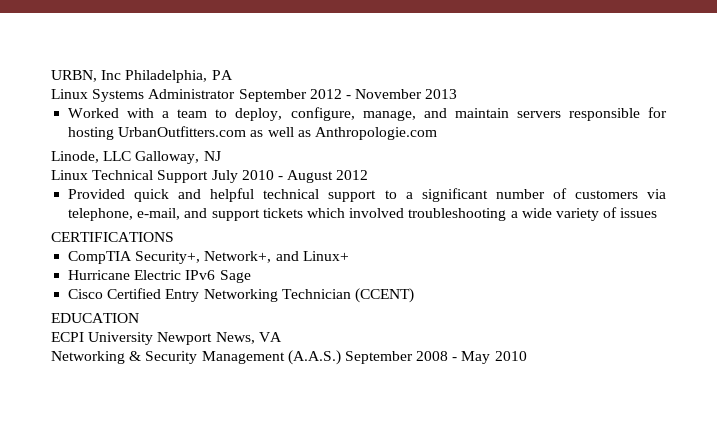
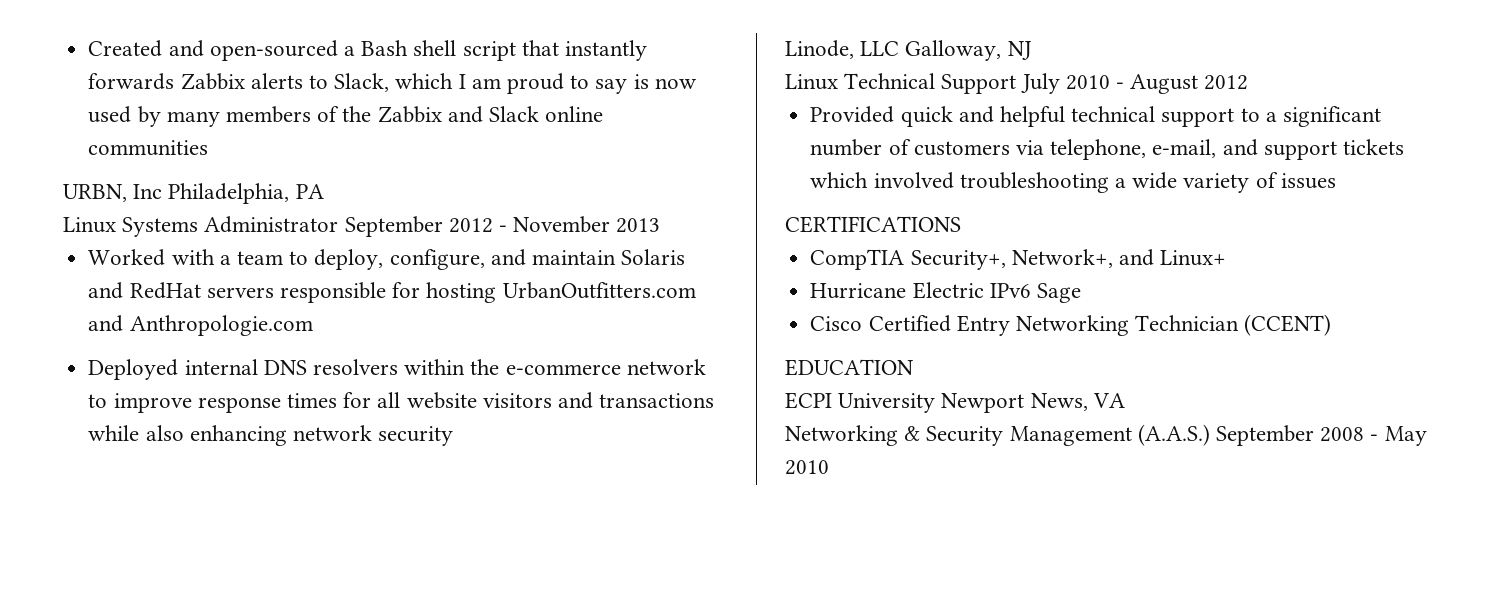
(51, 76) none -> [88,40,647,61] [88,73,697,94] [88,106,604,127] [88,140,209,156] Created and open-sourced a Bash shell script that instantly forwards Zabbix alerts to Slack, which I am proud to say is now used by many members of the Zabbix and Slack online communities //
[362,110,416,121] manage, -> (485, 259) none
(509, 113) none -> [621,249,686,265] [88,282,201,299] Solaris and RedHat
[250,127,437,140] as well as Anthropologie.com -> [88,315,313,336] [88,359,706,380] [88,392,715,413] [88,425,454,446] and Anthropologie.com // Deployed internal DNS resolvers within the e-commerce network to improve response times for all website visitors and transactions while also enhancing network security

